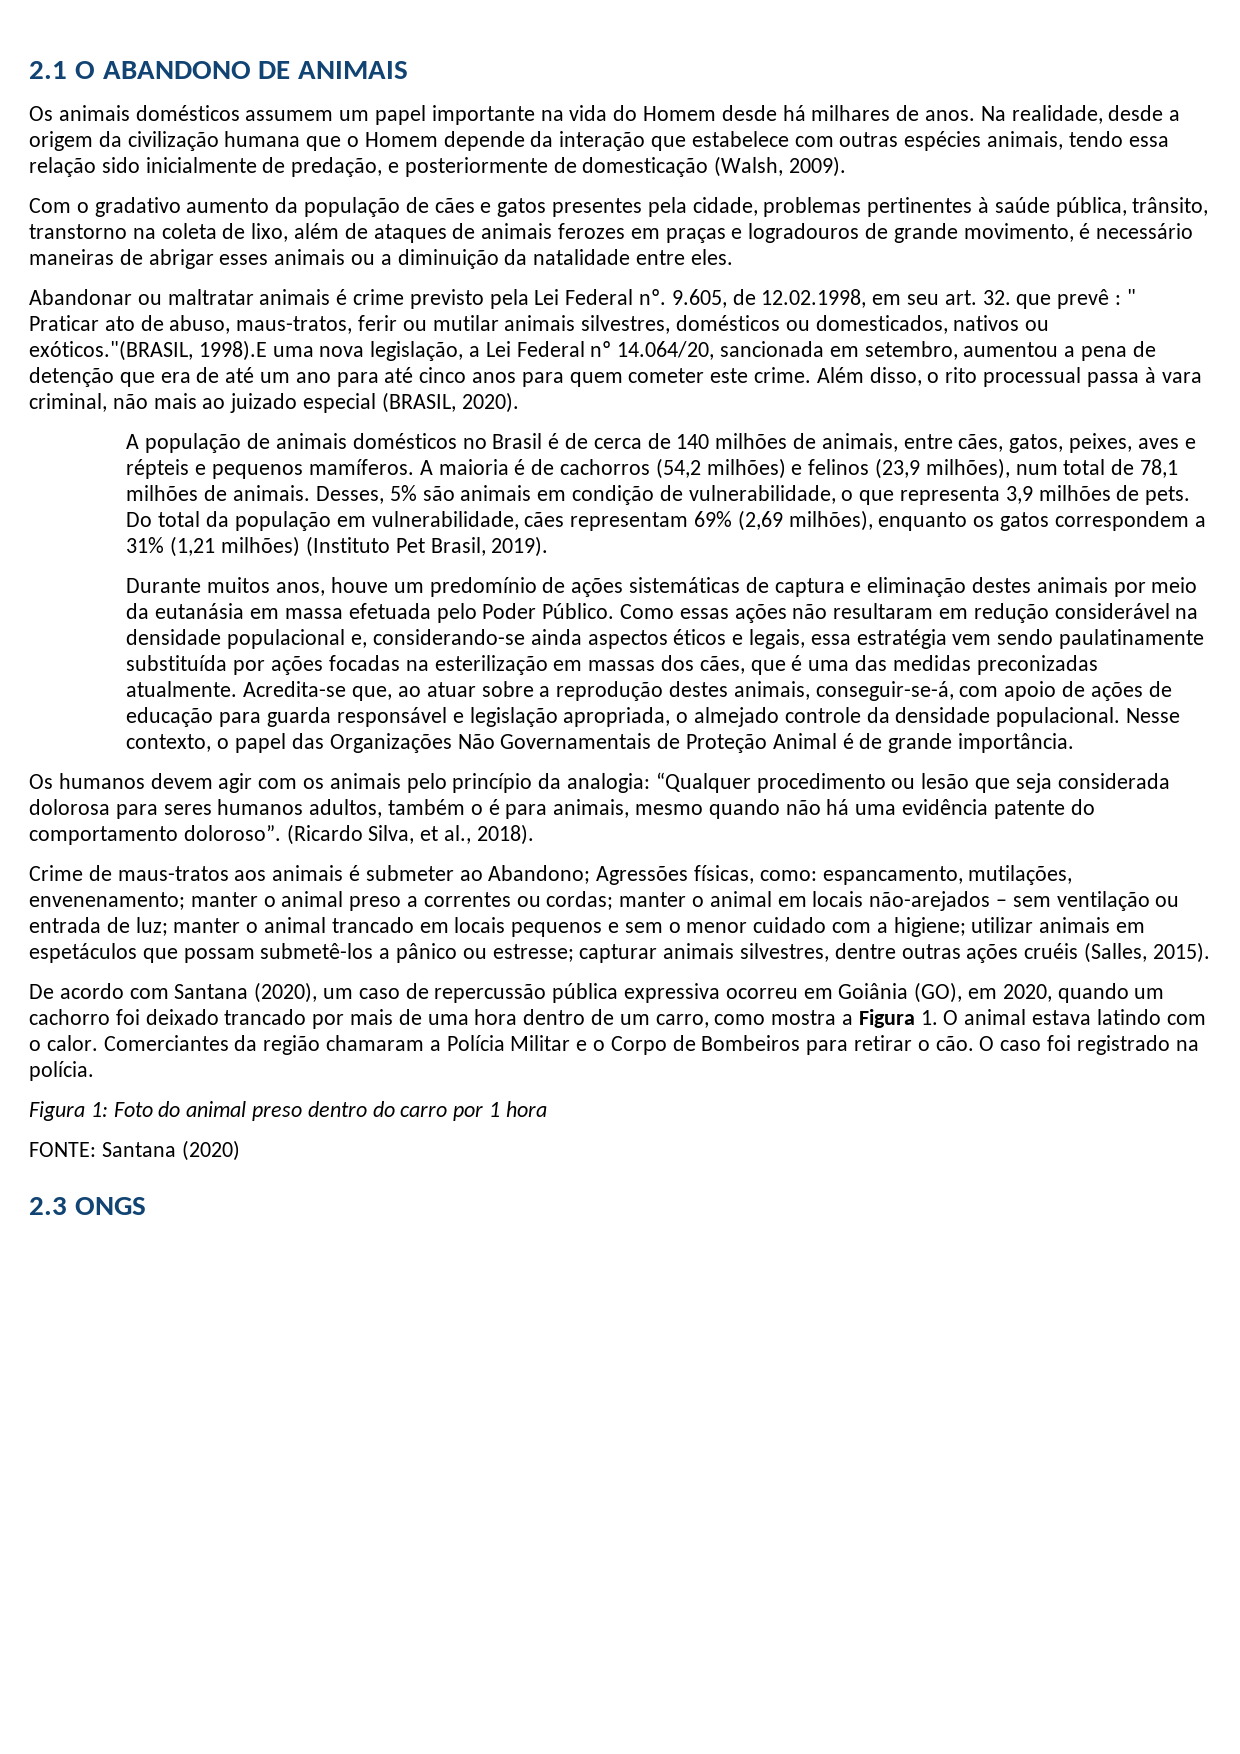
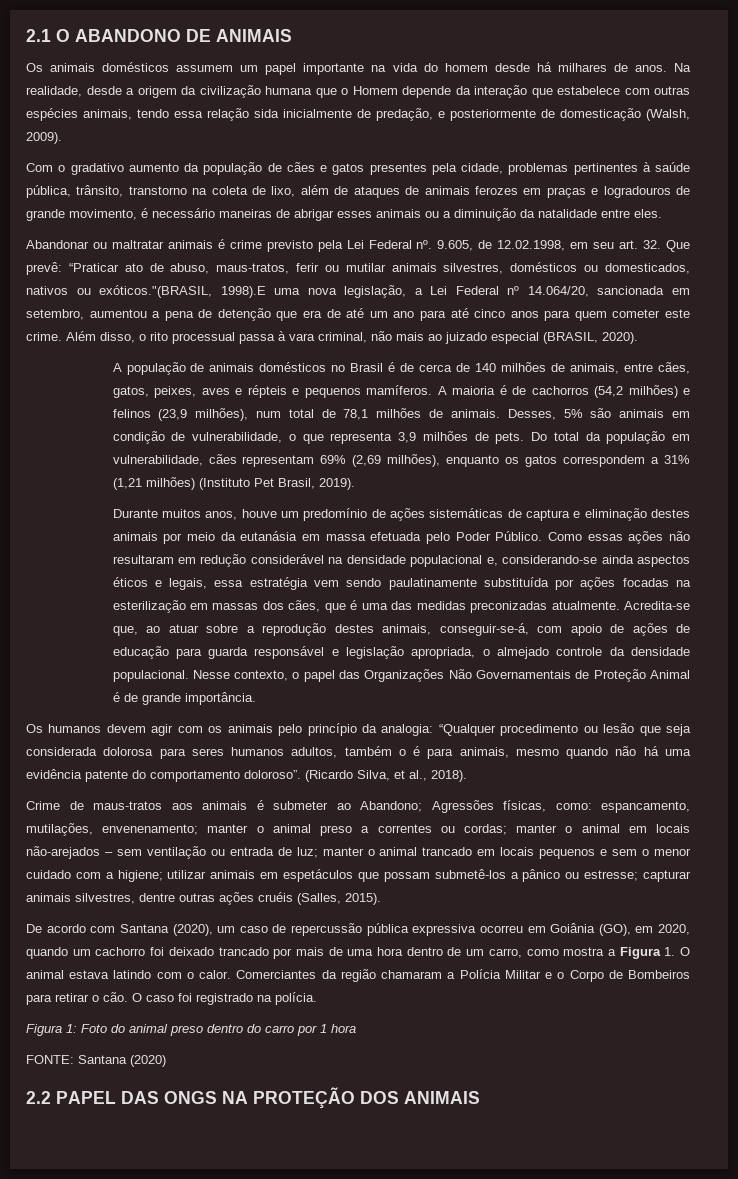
[643,106,717,121] Homem -> [444,63,488,72] homem
[101,157,140,173] sido -> [254,109,279,118] sida
[1016,289,1136,309] [29,315,99,331] que prevê : " Praticar -> [666,240,691,252] [26,262,119,275] Que prevê: “Praticar
[29,1197,146,1215] 2.3 ONGS -> [26,1087,480,1109] 2.2 PAPEL DAS ONGS NA PROTEÇÃO DOS ANIMAIS

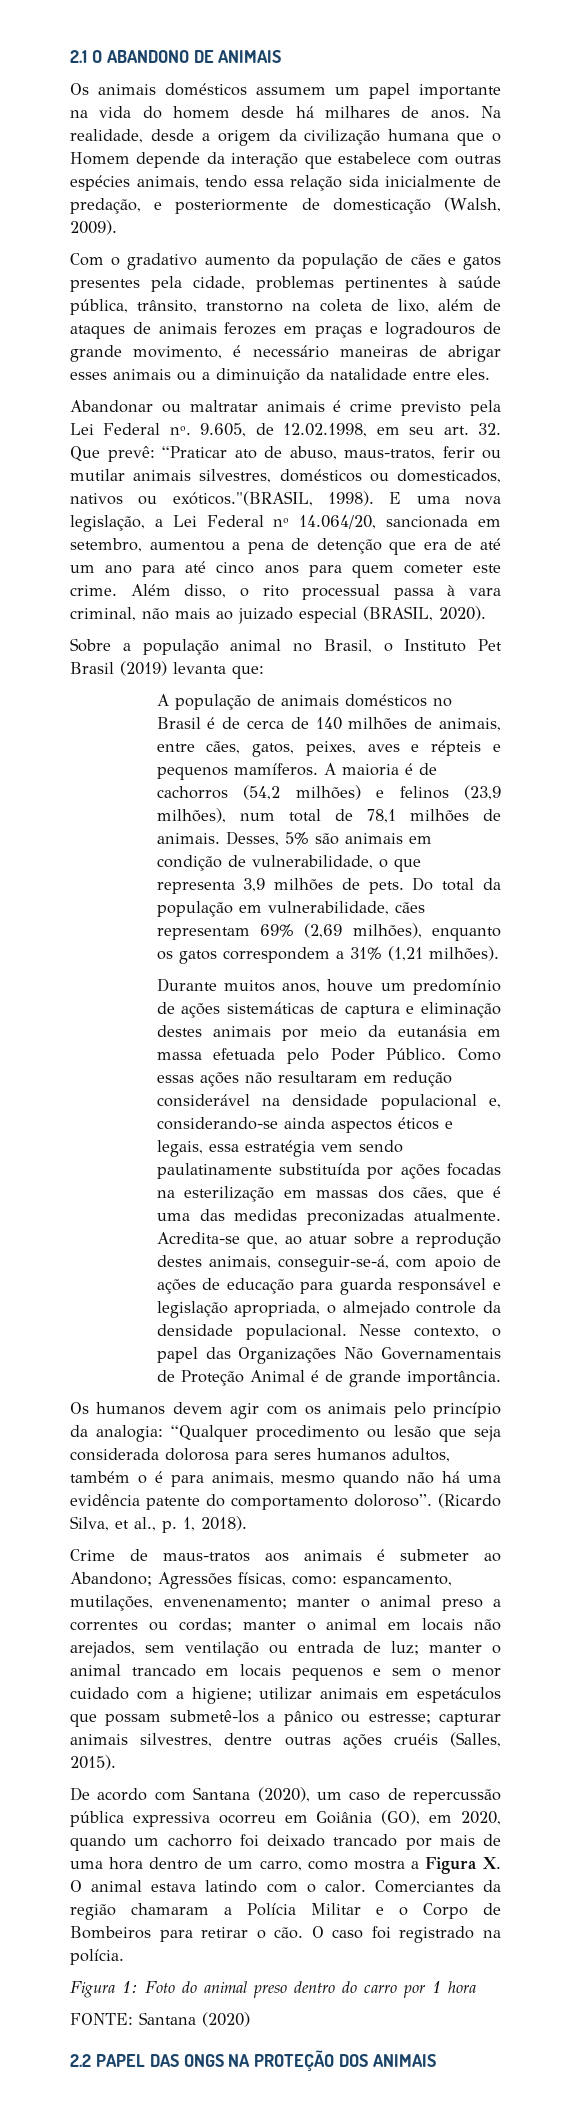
[220,286,266,298] 1998).E -> [328,491,402,506] 1998). E
(638, 338) none -> [70,638,502,655] [70,661,264,679] // Sobre a população animal no Brasil, o Instituto Pet Brasil (2019) levanta que:
[145,477,355,490] milhões) (Instituto Pet Brasil, 2019). -> [428,946,499,961] milhões).
(427, 775) none -> [162,1517,195,1533] p. 1,
[26,846,113,859] não-arejados – -> [474,1619,501,1631] [70,1641,135,1658] não arejados,
[664,947,676,956] 1. -> [483,1857,502,1869] X.

